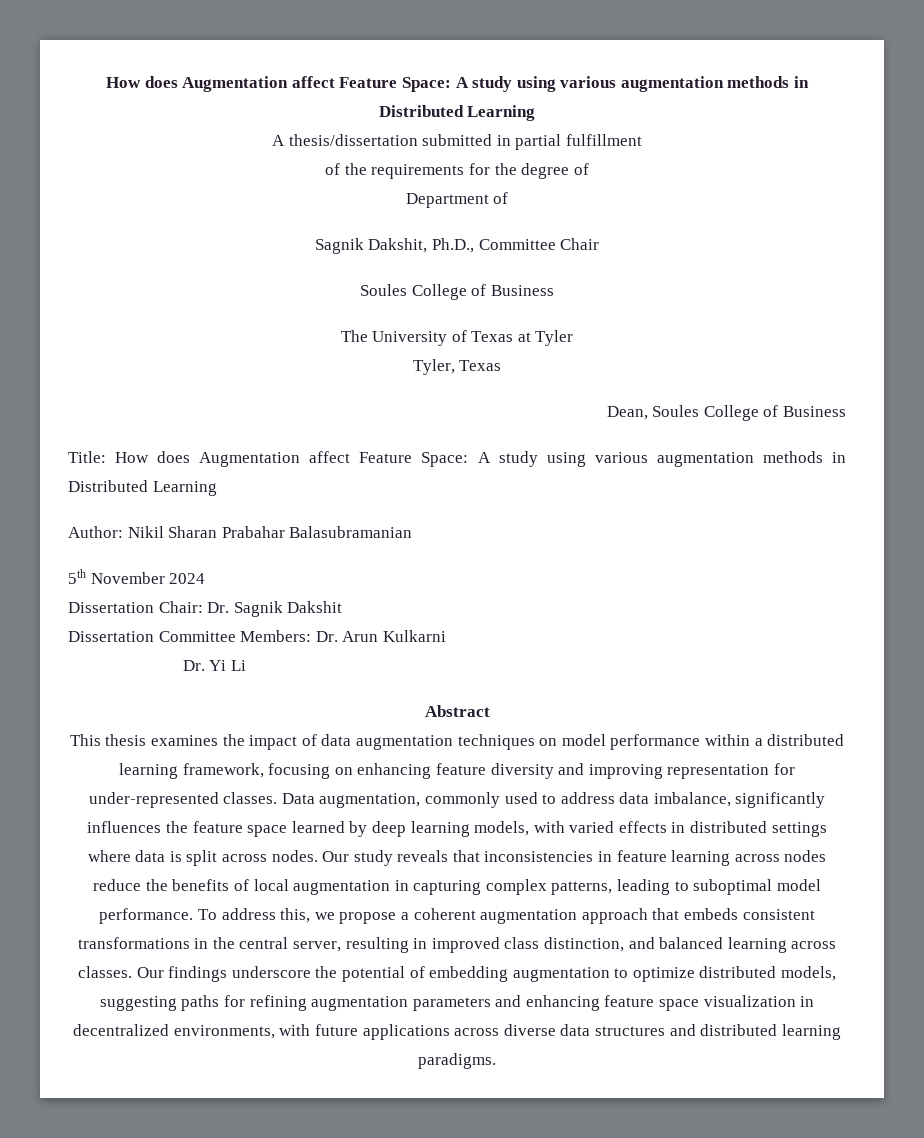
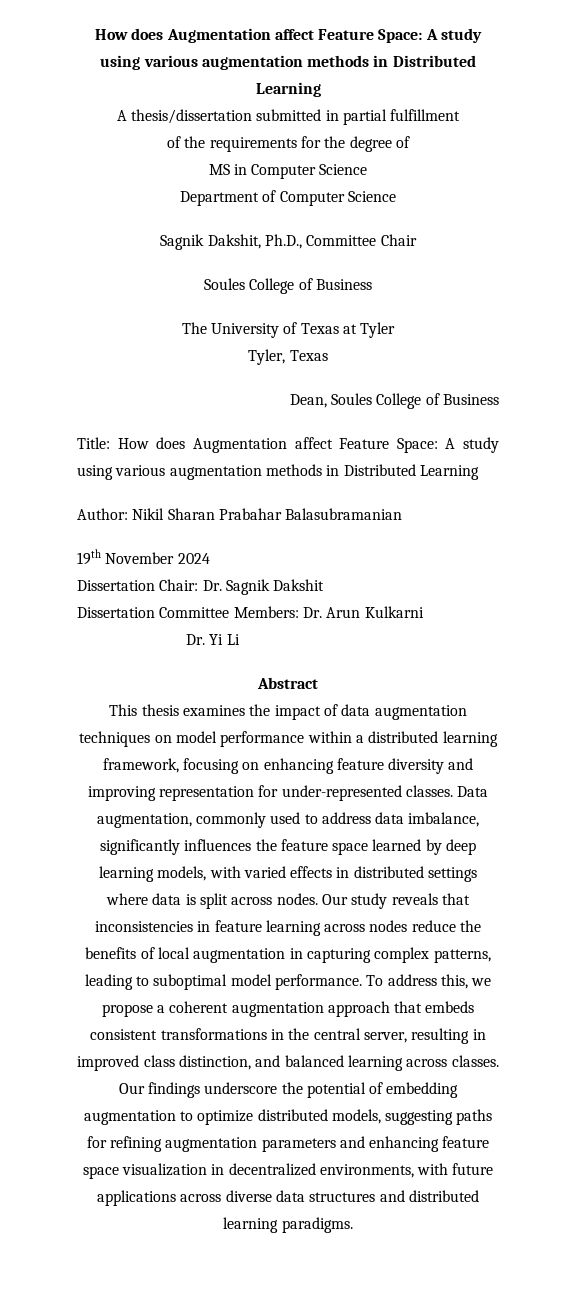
(589, 169) none -> [208,164,368,179] // MS in Computer Science
(509, 198) none -> [279,191,396,206] Computer Science
[68,569,86,584] 5th -> [77,549,101,565] 19th

